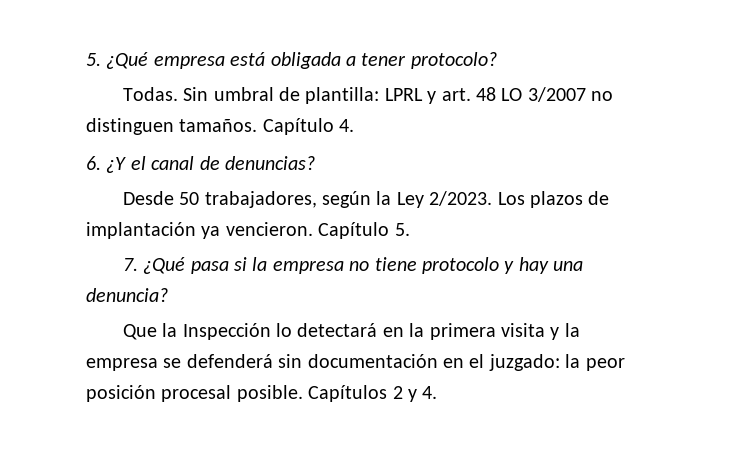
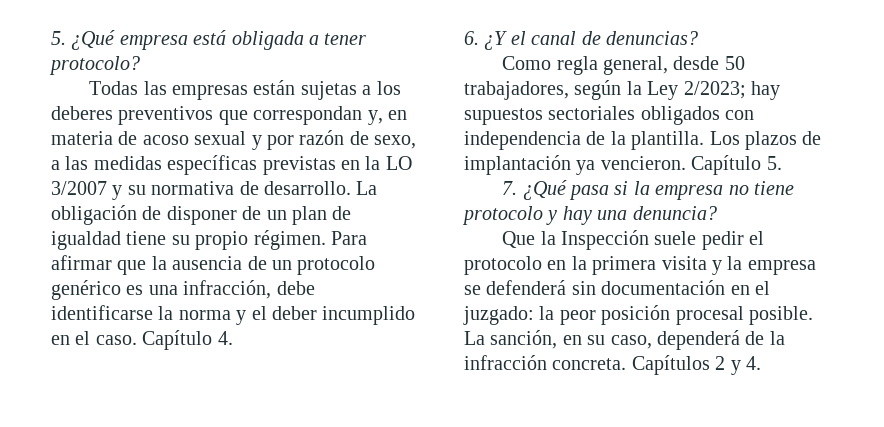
[122,87,614,104] [86,118,258,135] Todas. Sin umbral de plantilla: LPRL y art. 48 LO 3/2007 no distinguen tamaños. -> [89,80,401,100] [51,106,407,125] [51,130,417,150] [51,155,412,175] [51,181,378,200] [51,205,352,225] [51,230,367,250] [51,255,376,275] [51,280,315,300] [51,305,416,325] [51,331,137,345] Todas las empresas están sujetas a los deberes preventivos que correspondan y, en materia de acoso sexual y por razón de sexo, a las medidas específicas previstas en la LO 3/2007 y su normativa de desarrollo. La obligación de disponer de un plan de igualdad tiene su propio régimen. Para afirmar que la ausencia de un protocolo genérico es una infracción, debe identificarse la norma y el deber incumplido en el caso.
[122,191,174,205] Desde -> [502,56,720,75] Como regla general, desde
[429,191,493,206] 2/2023. -> [683,81,780,100] [464,106,755,125] [464,131,705,150] 2/2023; hay supuestos sectoriales obligados con independencia de la plantilla.
[276,323,378,337] lo detectará -> [654,231,765,250] [464,256,542,275] suele pedir el protocolo
(303, 393) none -> [464,330,785,350] [464,355,627,370] La sanción, en su caso, dependerá de la infracción concreta.

